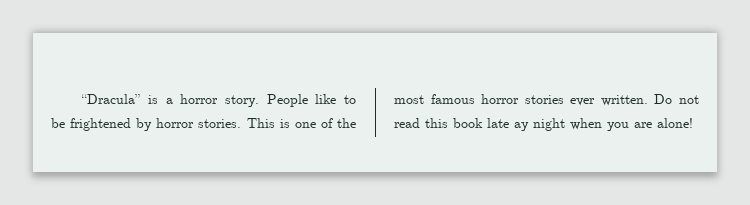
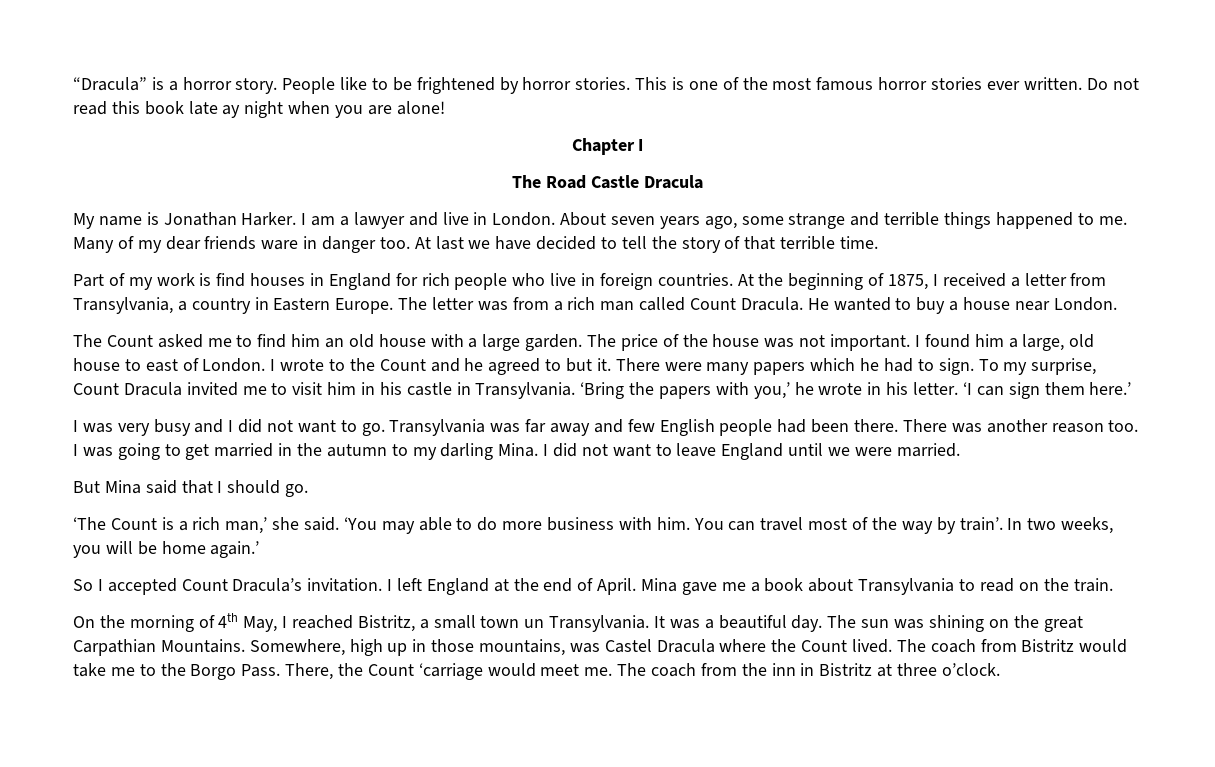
(693, 123) none -> [571,138,644,155] [512,175,703,189] [73,212,1127,229] [73,236,879,253] [73,273,1107,290] [73,297,1117,314] [73,334,1095,351] [73,358,1097,375] [73,382,1132,399] [73,419,1139,436] [73,443,960,460] [73,480,309,497] [73,517,1114,534] [73,541,260,558] [73,578,1113,595] [73,613,1083,632] [73,639,1128,656] [73,663,1000,680] // Chapter I // The Road Castle Dracula // My name is Jonathan Harker. I am a lawyer and live in London. About seven years ago, some strange and terrible things happened to me. Many of my dear friends ware in danger too. At last we have decided to tell the story of that terrible time. // Part of my work is find houses in England for rich people who live in foreign countries. At the beginning of 1875, I received a letter from Transylvania, a country in Eastern Europe. The letter was from a rich man called Count Dracula. He wanted to buy a house near London. // The Count asked me to find him an old house with a large garden. The price of the house was not important. I found him a large, old house to east of London. I wrote to the Count and he agreed to but it. There were many papers which he had to sign. To my surprise, Count Dracula invited me to visit him in his castle in Transylvania. ‘Bring the papers with you,’ he wrote in his letter. ‘I can sign them here.’ // I was very busy and I did not want to go. Transylvania was far away and few English people had been there. There was another reason too. I was going to get married in the autumn to my darling Mina. I did not want to leave England until we were married. // But Mina said that I should go. // ‘The Count is a rich man,’ she said. ‘You may able to do more business with him. You can travel most of the way by train’. In two weeks, you will be home again.’ // So I accepted Count Dracula’s invitation. I left England at the end of April. Mina gave me a book about Transylvania to read on the train. // On the morning of 4th May, I reached Bistritz, a small town un Transylvania. It was a beautiful day. The sun was shining on the great Carpathian Mountains. Somewhere, high up in those mountains, was Castel Dracula where the Count lived. The coach from Bistritz would take me to the Borgo Pass. There, the Count ‘carriage would meet me. The coach from the inn in Bistritz at three o’clock.

